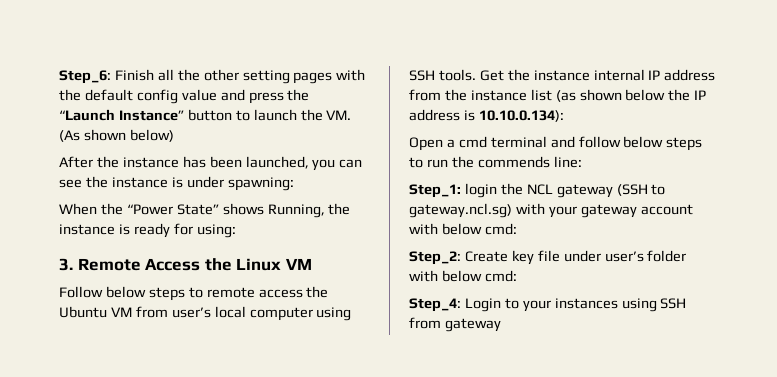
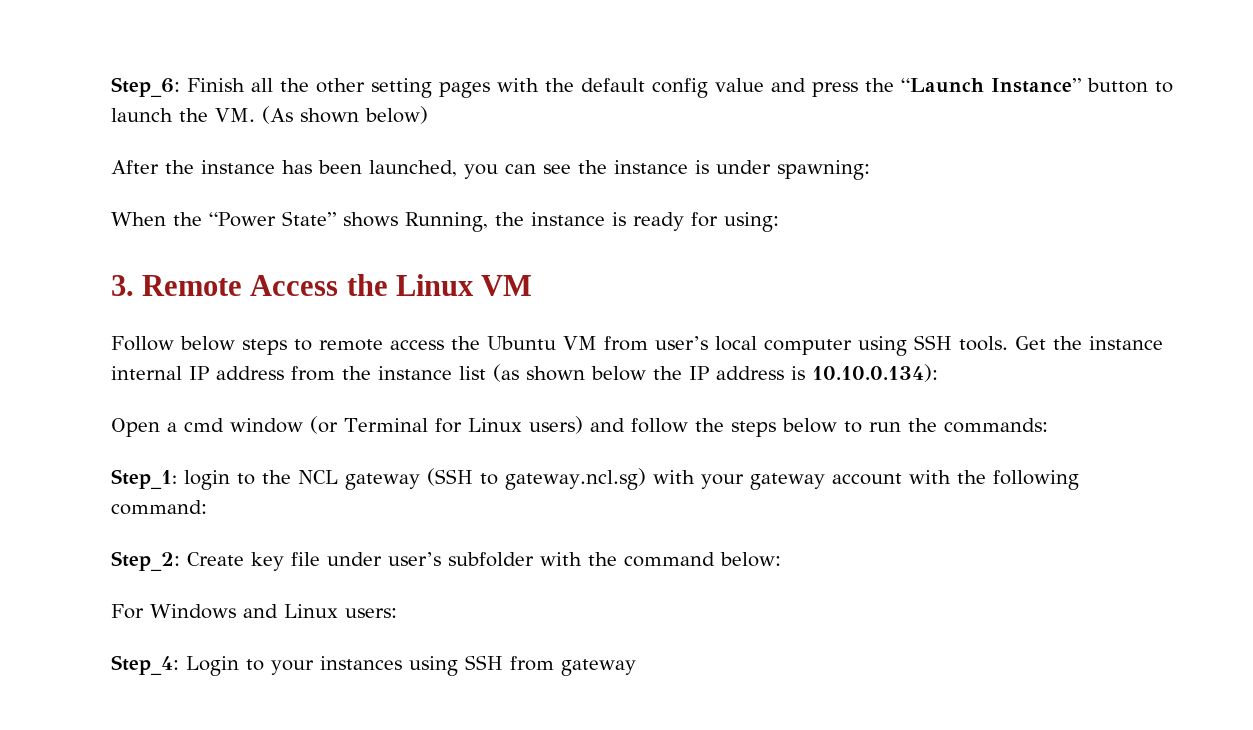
[490,136,703,151] terminal and follow below steps -> [230,416,837,437] window (or Terminal for Linux users) and follow the steps below
[477,156,582,168] commends line: -> [943,418,1048,433] commands:
(497, 190) none -> [237,473,255,485] to
[441,223,517,235] below cmd: -> [956,470,1079,490] [111,500,207,515] the following command:
[647,250,687,262] [409,270,517,282] folder with below cmd: -> [448,552,781,567] [111,604,397,619] subfolder with the command below: // For Windows and Linux users:

